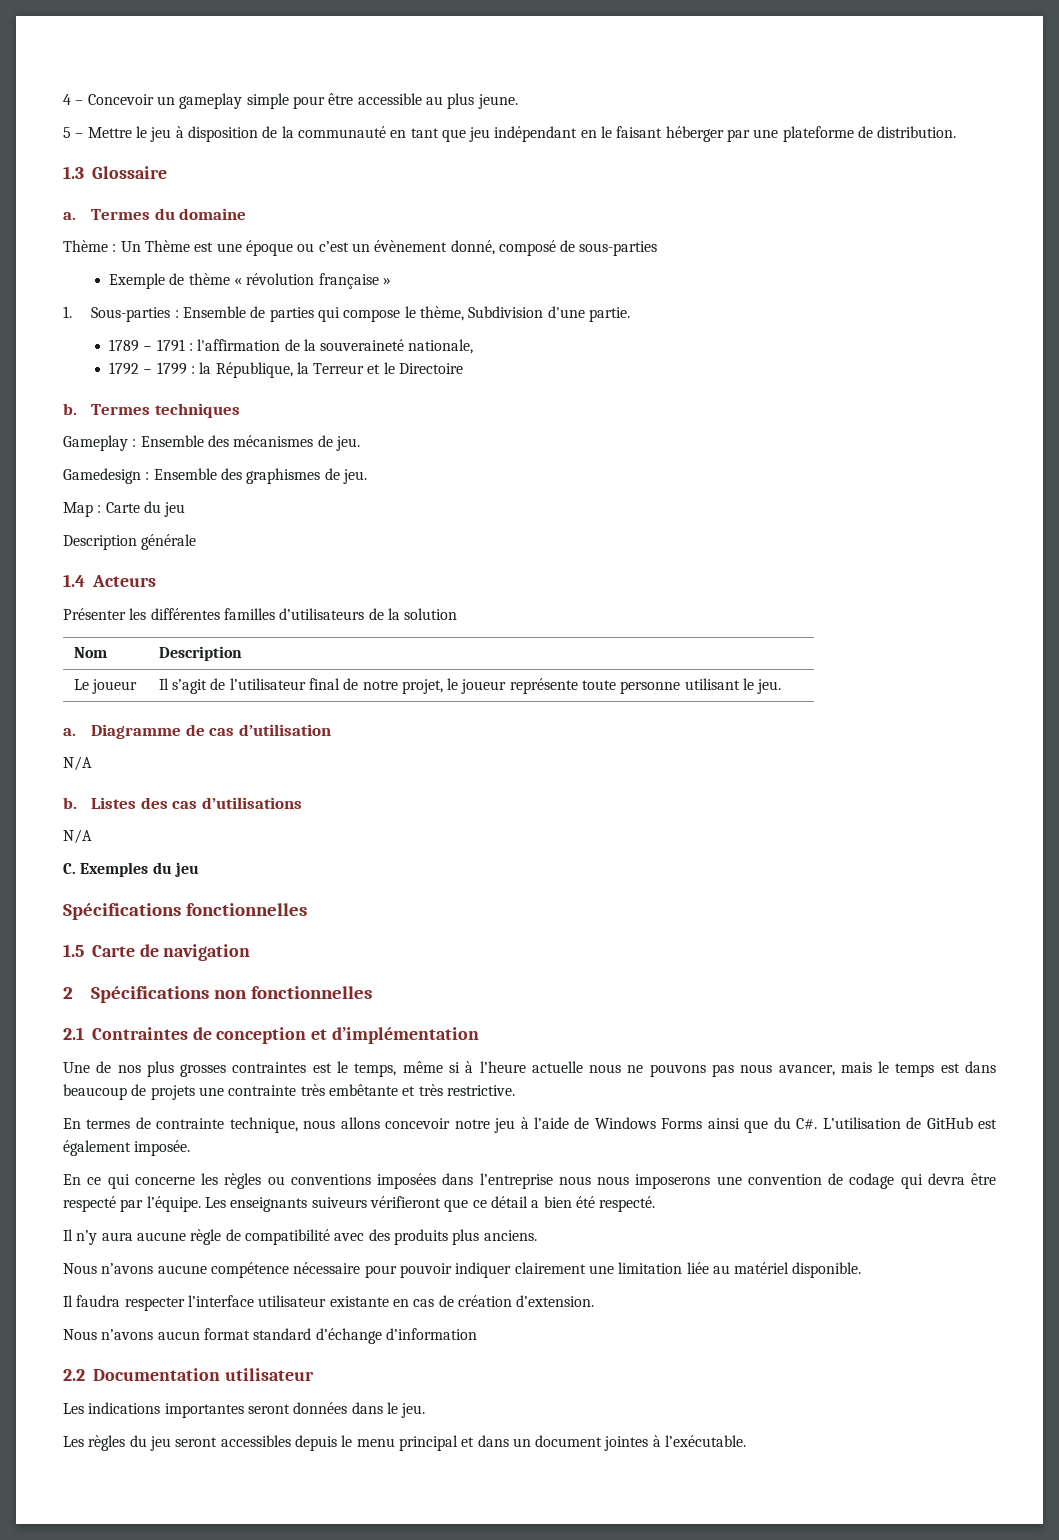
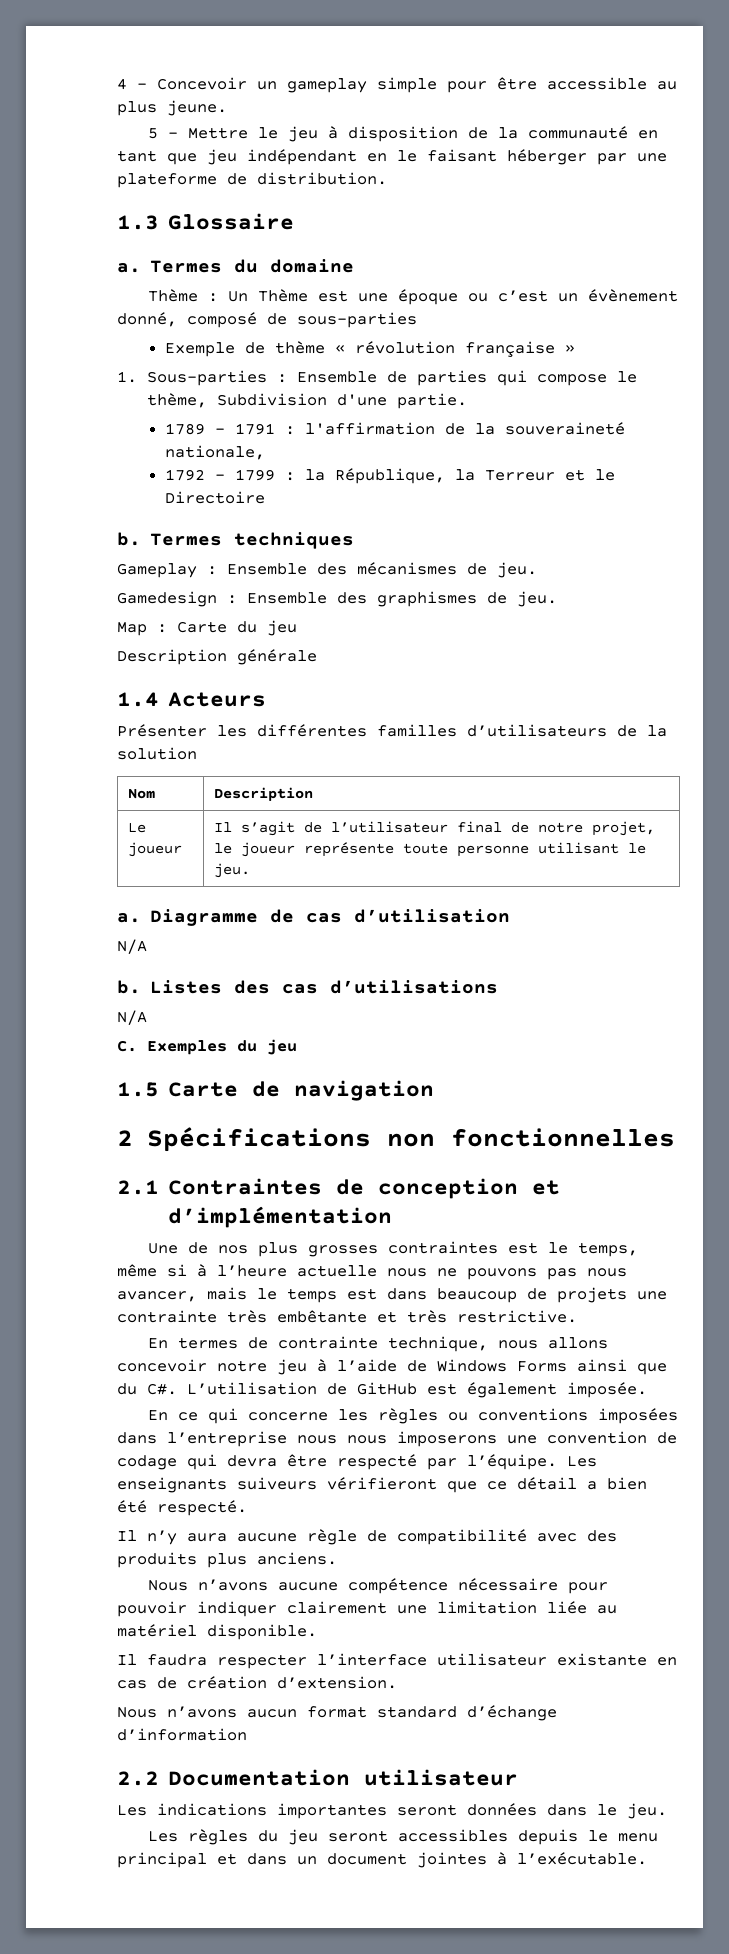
[63,903,307,920] // Spécifications fonctionnelles -> (297, 1047) none

